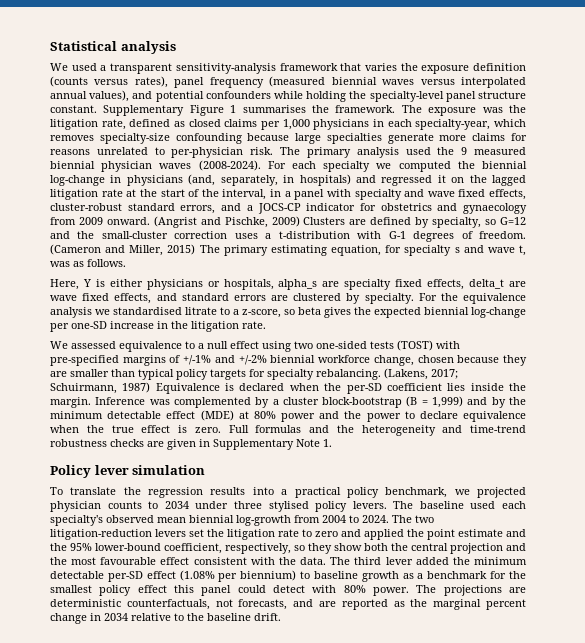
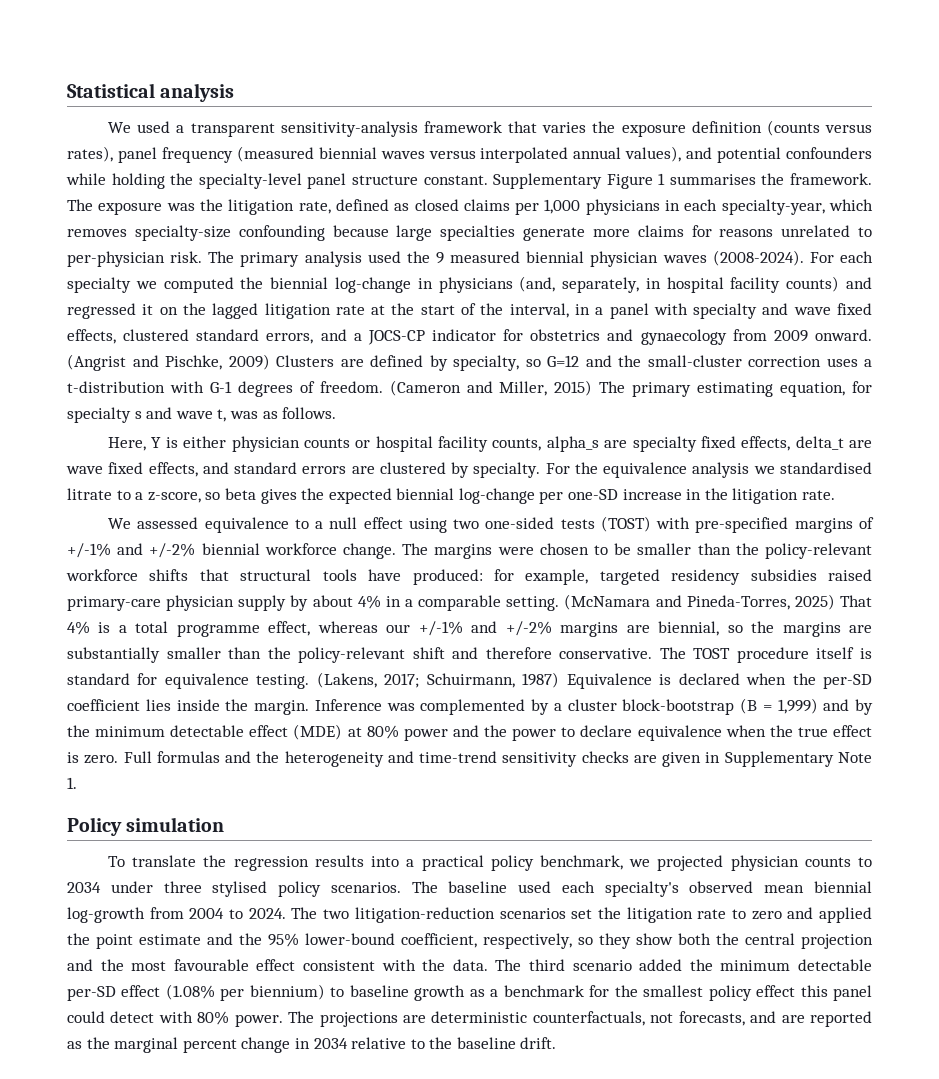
[299,174,351,186] hospitals) -> [666,276,840,293] hospital facility counts)
[50,203,122,211] cluster-robust -> [123,329,190,341] clustered
[146,279,274,290] physicians or hospitals, -> [231,436,542,452] physician counts or hospital facility counts,
[373,355,528,366] [50,369,381,380] change, chosen because they are smaller than typical policy targets for specialty rebalancing. -> [342,543,873,559] [66,569,872,585] [67,594,872,611] [67,621,873,637] [67,647,873,663] [67,673,310,689] change. The margins were chosen to be smaller than the policy-relevant workforce shifts that structural tools have produced: for example, targeted residency subsidies raised primary-care physician supply by about 4% in a comparable setting. (McNamara and Pineda-Torres, 2025) That 4% is a total programme effect, whereas our +/-1% and +/-2% margins are biennial, so the margins are substantially smaller than the policy-relevant shift and therefore conservative. The TOST procedure itself is standard for equivalence testing.
[50,439,107,447] robustness -> [502,752,578,767] sensitivity
[94,465,129,475] lever -> (122, 826) none
[352,501,387,509] levers. -> [330,882,401,893] scenarios.
[155,529,186,537] levers -> [499,908,566,919] scenarios
[385,557,413,565] lever -> [572,960,632,971] scenario

